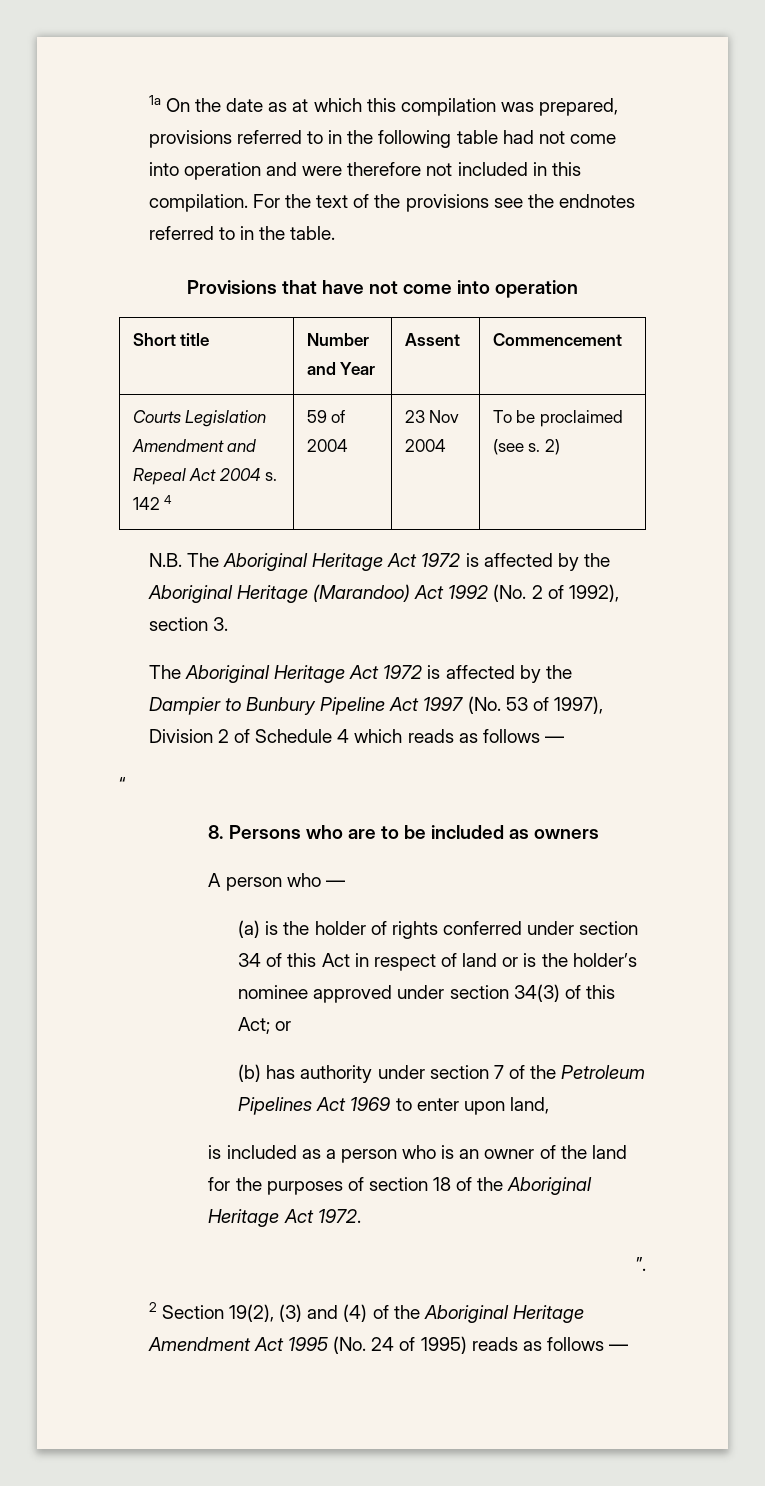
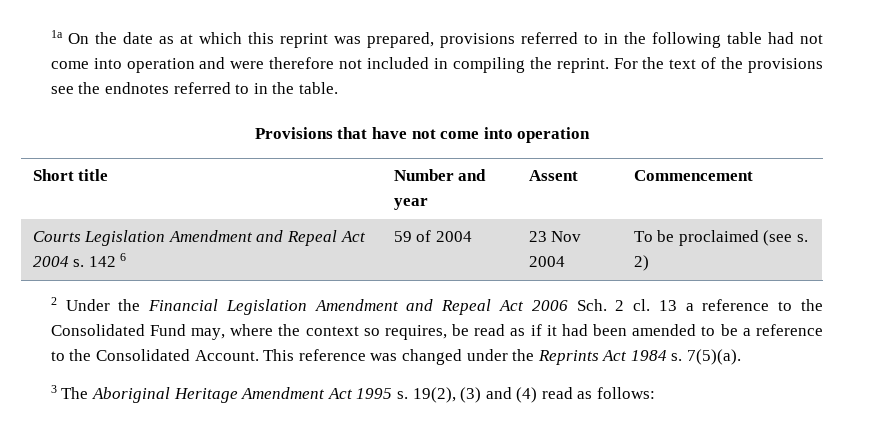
[400,98,496,116] compilation -> [279,33,328,48] reprint
[551,162,581,176] [148,194,248,212] this compilation. -> [452,57,609,73] compiling the reprint.
[340,362,376,375] Year -> [393,198,428,210] year
[164,495,173,504] 4 -> [120,253,127,261] 6
[148,553,610,571] [147,584,619,603] [148,617,228,631] [148,665,572,683] [148,696,603,715] [148,729,564,743] [119,777,126,791] [208,825,600,839] [208,873,345,891] [238,920,639,939] [238,953,637,971] [238,984,616,1003] [238,1017,292,1034] [238,1064,646,1083] [238,1097,550,1115] [208,1145,627,1163] [208,1177,593,1195] [208,1209,361,1227] [636,1257,646,1271] [148,1302,420,1322] N.B. The Aboriginal Heritage Act 1972 is affected by the Aboriginal Heritage (Marandoo) Act 1992 (No. 2 of 1992), section 3. // The Aboriginal Heritage Act 1972 is affected by the Dampier to Bunbury Pipeline Act 1997 (No. 53 of 1997), Division 2 of Schedule 4 which reads as follows — // “ // 8. Persons who are to be included as owners // A person who — // (a) is the holder of rights conferred under section 34 of this Act in respect of land or is the holder’s nominee approved under section 34(3) of this Act; or // (b) has authority under section 7 of the Petroleum Pipelines Act 1969 to enter upon land, // is included as a person who is an owner of the land for the purposes of section 18 of the Aboriginal Heritage Act 1972. // ”. // 2 Section 19(2), (3) and (4) of the -> [50,297,823,315] [50,324,823,340] [50,349,742,365] [50,385,89,399] 2 Under the Financial Legislation Amendment and Repeal Act 2006 Sch. 2 cl. 13 a reference to the Consolidated Fund may, where the context so requires, be read as if it had been amended to be a reference to the Consolidated Account. This reference was changed under the Reprints Act 1984 s. 7(5)(a). // 3 The
[333,1336,629,1354] (No. 24 of 1995) reads as follows — -> [396,387,656,403] s. 19(2), (3) and (4) read as follows:

